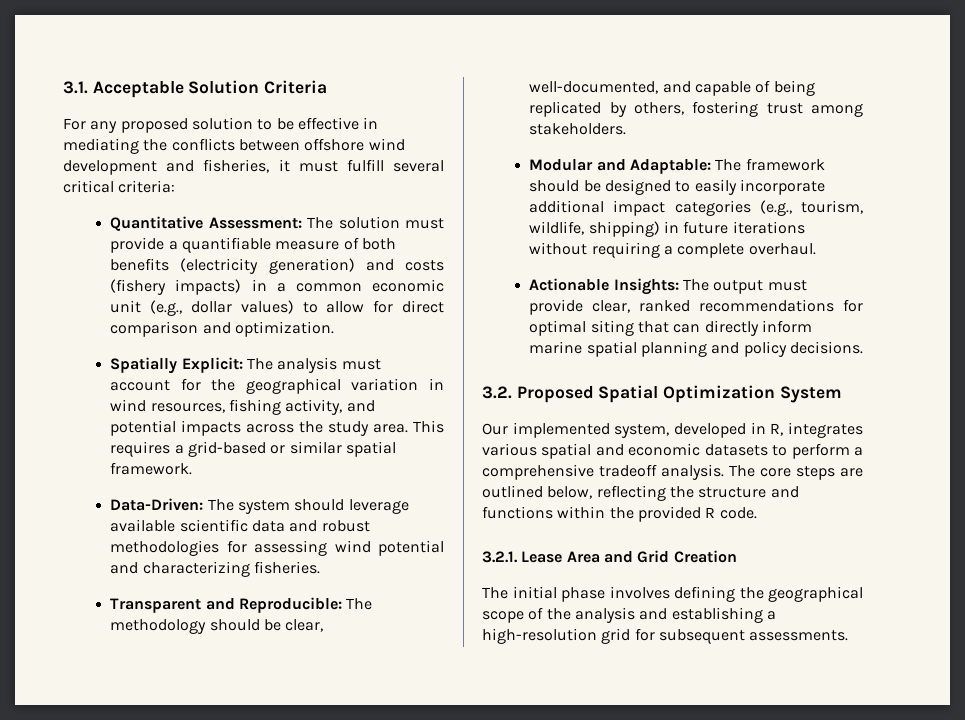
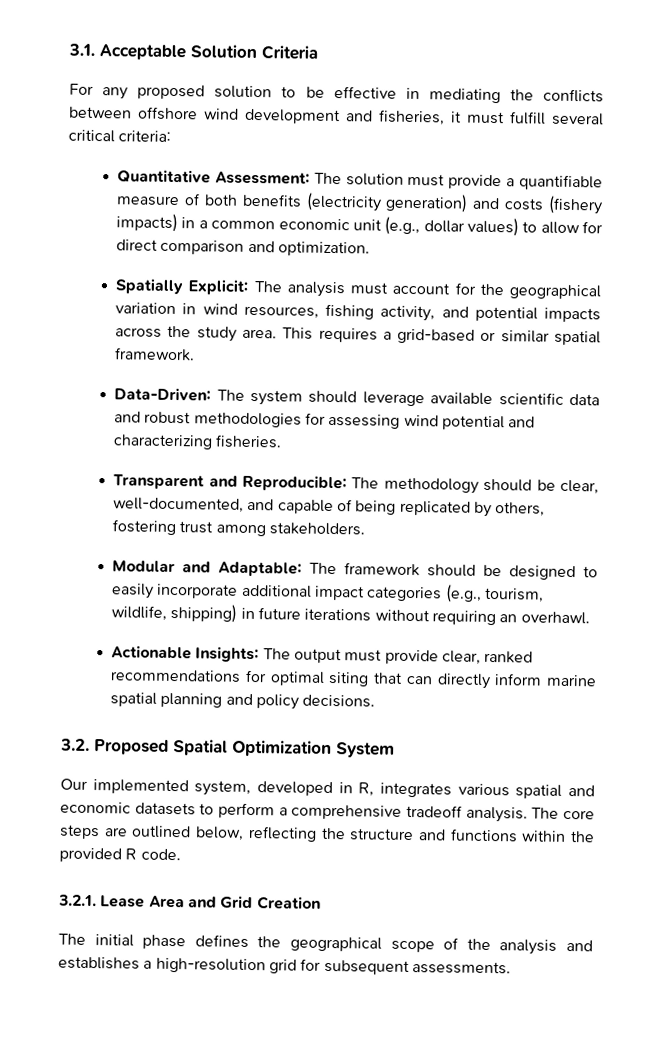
[663,243,816,258] a complete overhaul. -> [499,611,590,625] an overhawl.
[609,586,735,602] involves defining -> [194,934,249,948] defines
[671,607,763,623] establishing -> [58,956,140,970] establishes

